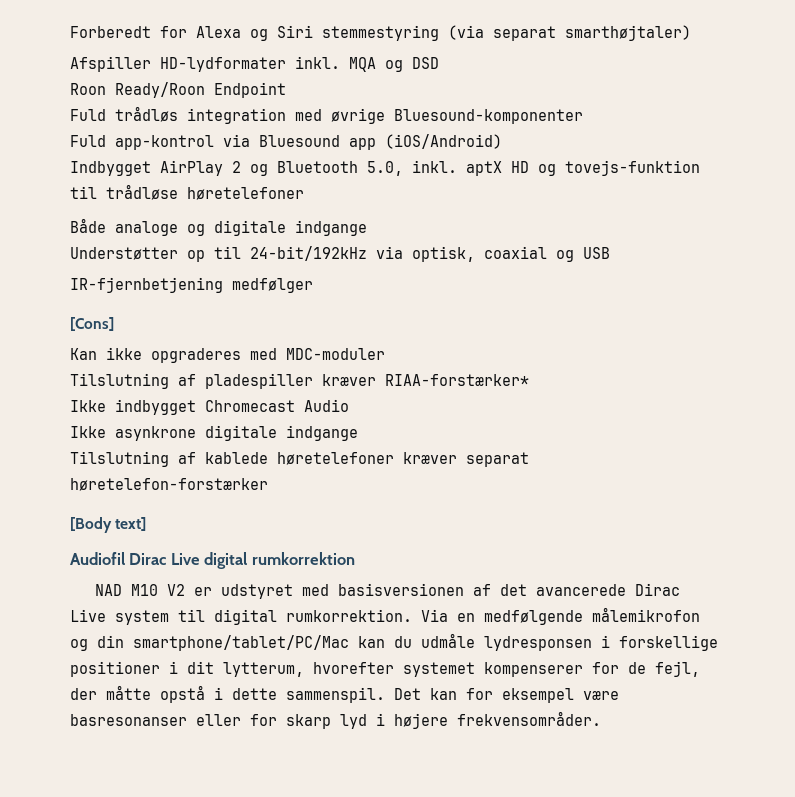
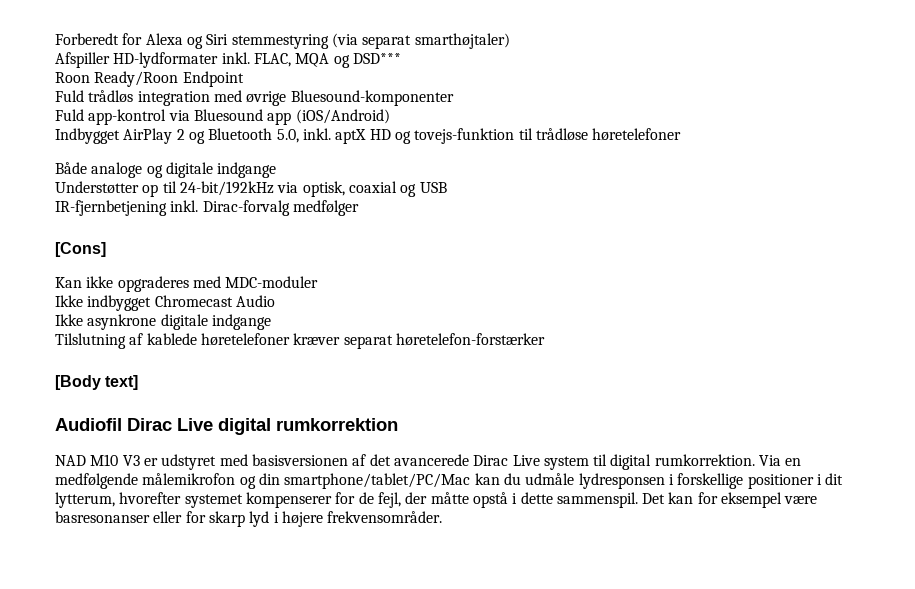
(340, 62) none -> [253,53,291,67] FLAC,
[412,57,439,69] DSD -> [352,53,401,64] DSD***
(223, 285) none -> [170,200,290,216] inkl. Dirac-forvalg
[70,373,529,389] // Tilslutning af pladespiller kræver RIAA-forstærker* -> (319, 282) none
[167,584,186,596] V2 -> [122,455,140,466] V3

